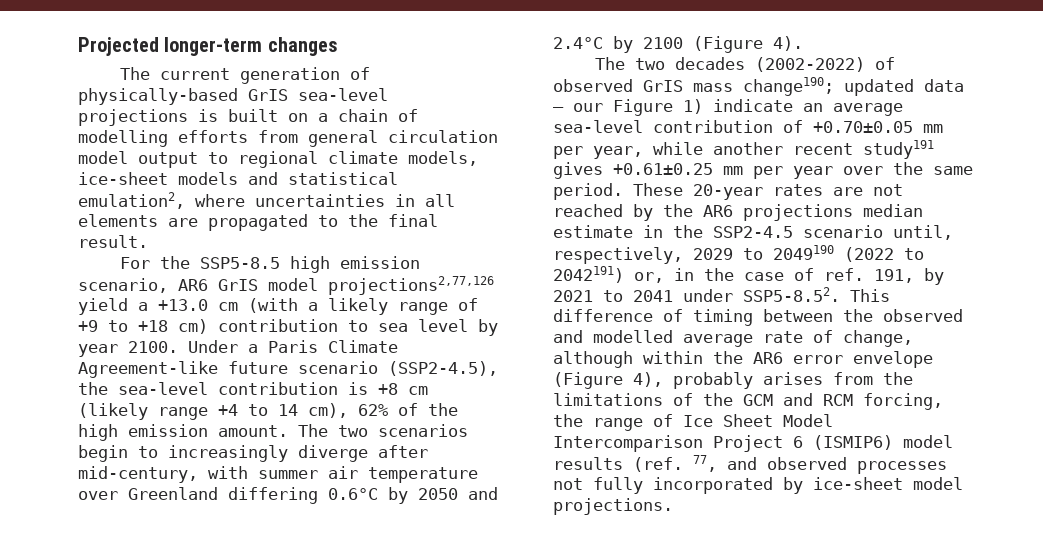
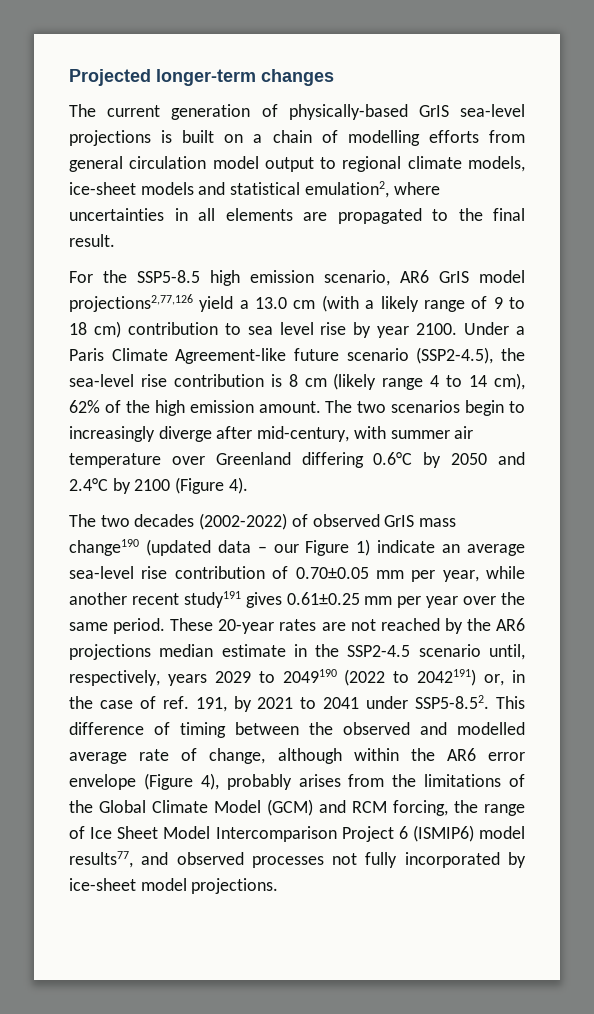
[158,299,208,311] +13.0 -> [255,297,288,309] 13.0
[78,320,168,332] +9 to +18 -> [493,297,526,309] [69,322,87,335] 9 to 18
(468, 325) none -> [320,322,347,335] rise
(208, 388) none -> [140,374,167,387] rise
[378,383,398,395] +8 -> [288,374,298,387] 8
[218,404,238,416] +4 -> [430,375,440,387] 4
[743,77,914,96] change190; updated -> [69,539,211,556] change190 (updated
(643, 126) none -> [141,566,168,579] rise
[813,121,913,133] +0.70±0.05 -> [295,567,369,579] 0.70±0.05
[613,163,713,175] +0.61±0.25 -> [286,592,360,605] 0.61±0.25
(683, 255) none -> [167,674,207,686] years
[743,394,773,406] GCM -> [99,799,313,816] Global Climate Model (GCM)
[553,455,717,472] results (ref. 77, -> [69,851,133,868] results77,

